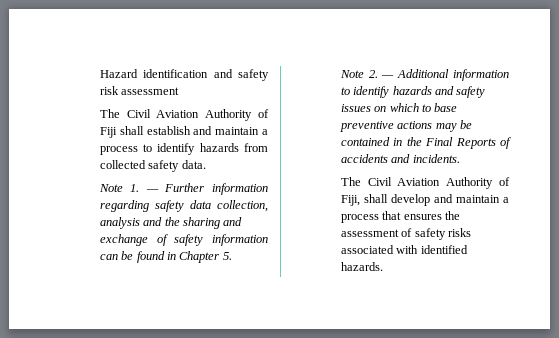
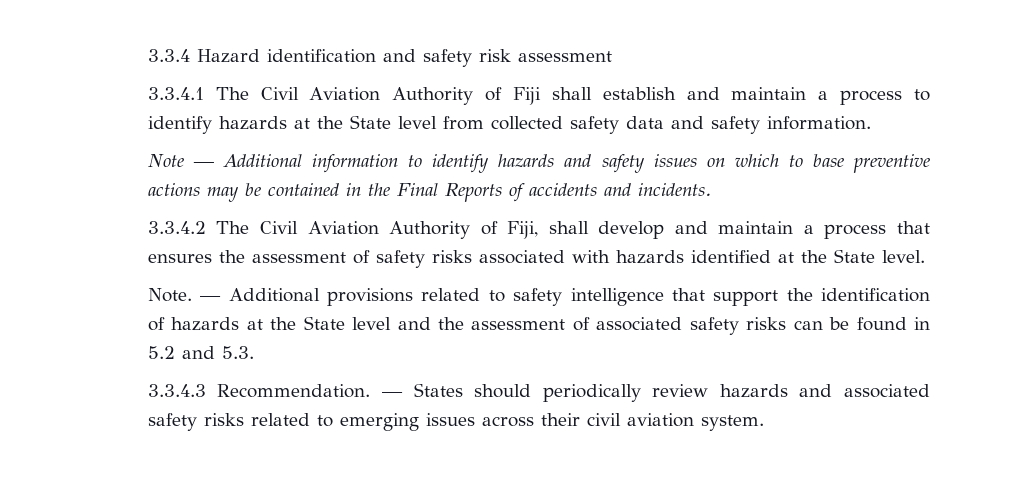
(99, 73) none -> [147,49,190,62] 3.3.4
(180, 91) none -> [147,87,204,100] 3.3.4.1
[244,143,269,152] [99,160,206,172] [98,183,268,195] [99,200,268,212] [99,217,243,229] [99,234,268,246] [99,251,232,263] [339,70,378,78] from collected safety data. // Note 1. — Further information regarding safety data collection, analysis and the sharing and exchange of safety information can be found in Chapter 5. // Note 2. -> [293,115,871,134] [147,154,184,167] at the State level from collected safety data and safety information. // Note
(460, 158) none -> [147,221,206,234] 3.3.4.2
[420,245,468,254] [340,262,383,271] identified hazards. -> [615,249,925,264] [147,288,930,306] [147,316,931,335] [147,346,254,359] [147,383,930,402] [147,413,764,431] hazards identified at the State level. // Note. — Additional provisions related to safety intelligence that support the identification of hazards at the State level and the assessment of associated safety risks can be found in 5.2 and 5.3. // 3.3.4.3 Recommendation. — States should periodically review hazards and associated safety risks related to emerging issues across their civil aviation system.

